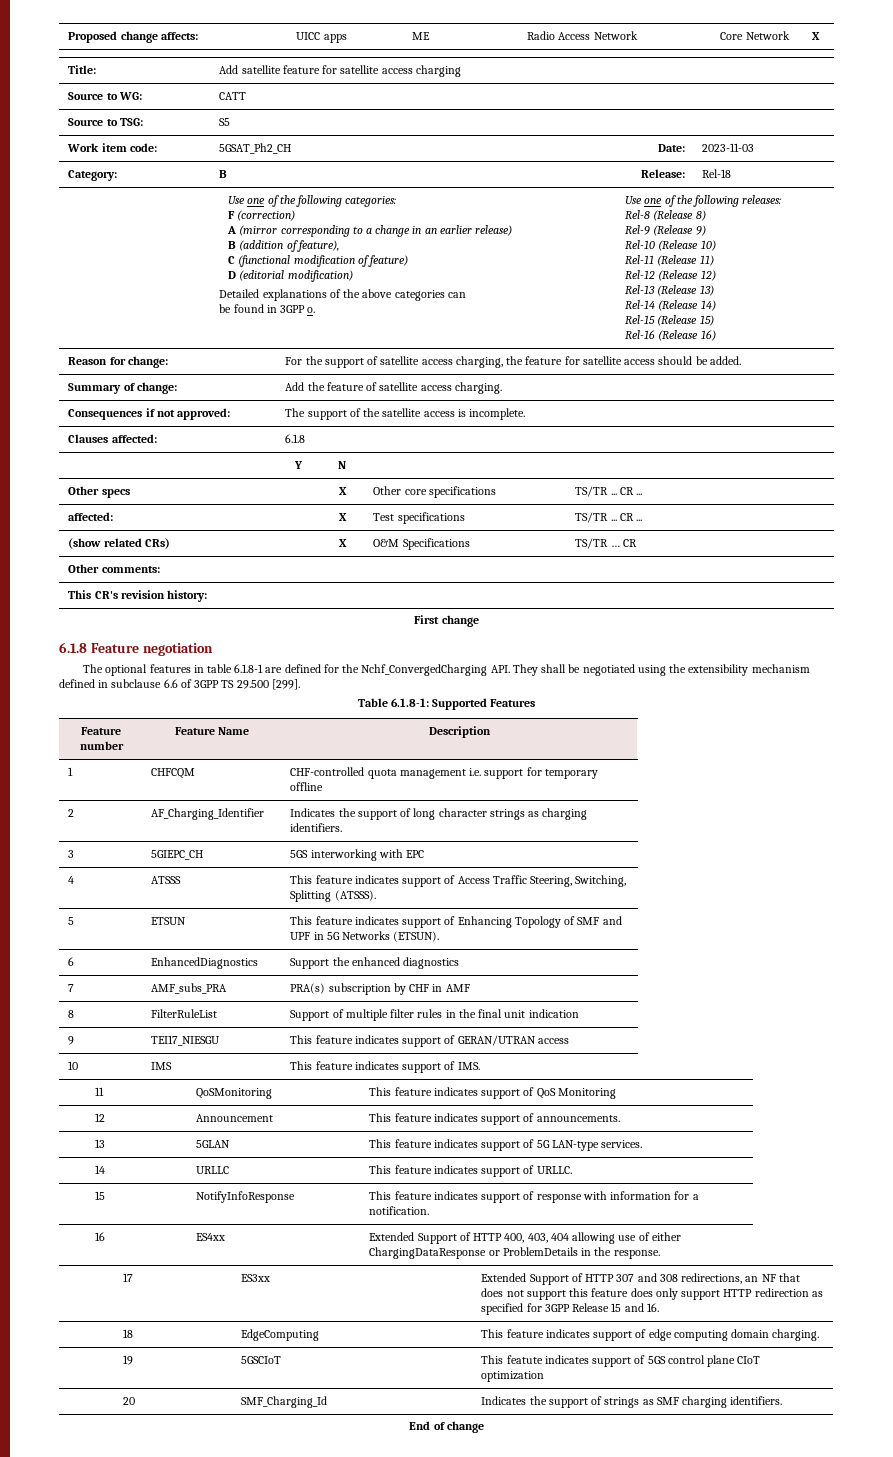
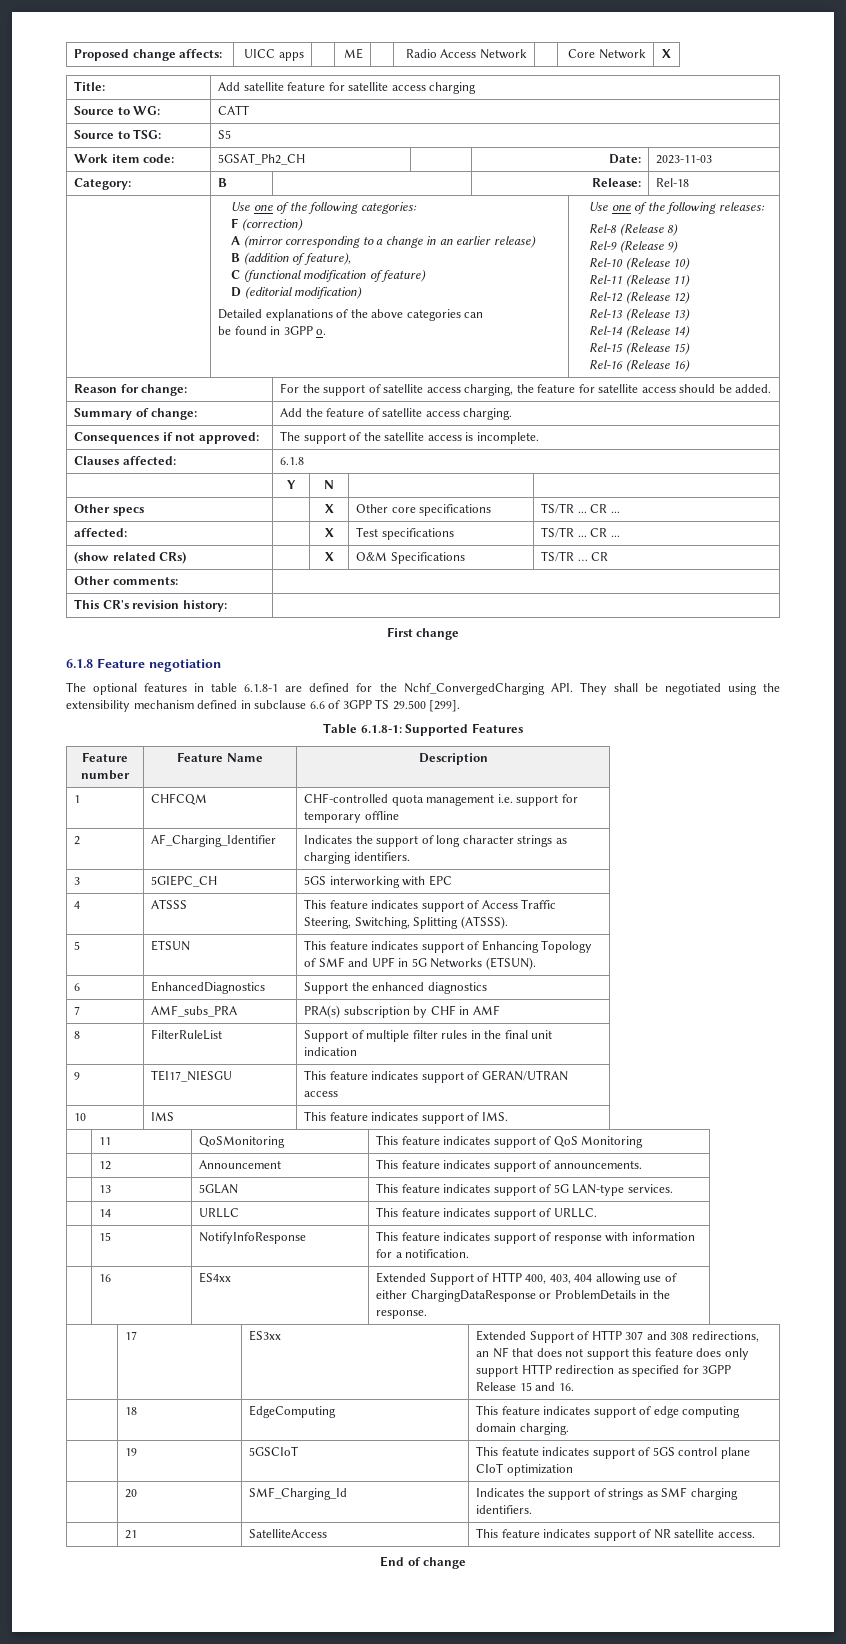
(783, 1400) none -> [125,1530,138,1539] [249,1529,328,1538] [476,1528,755,1541] // | 21 | SatelliteAccess | This feature indicates support of NR satellite access.

